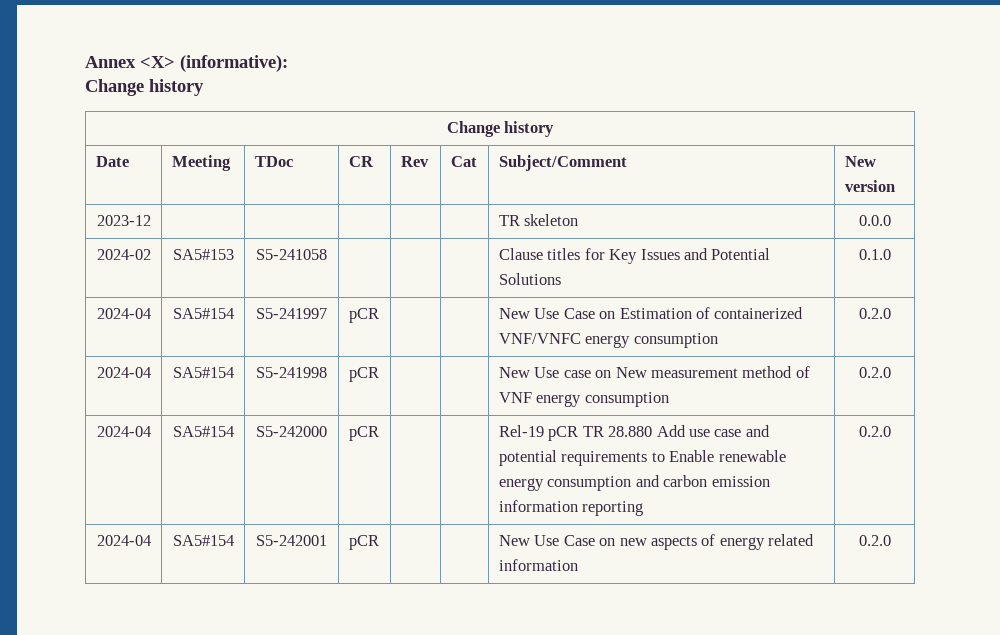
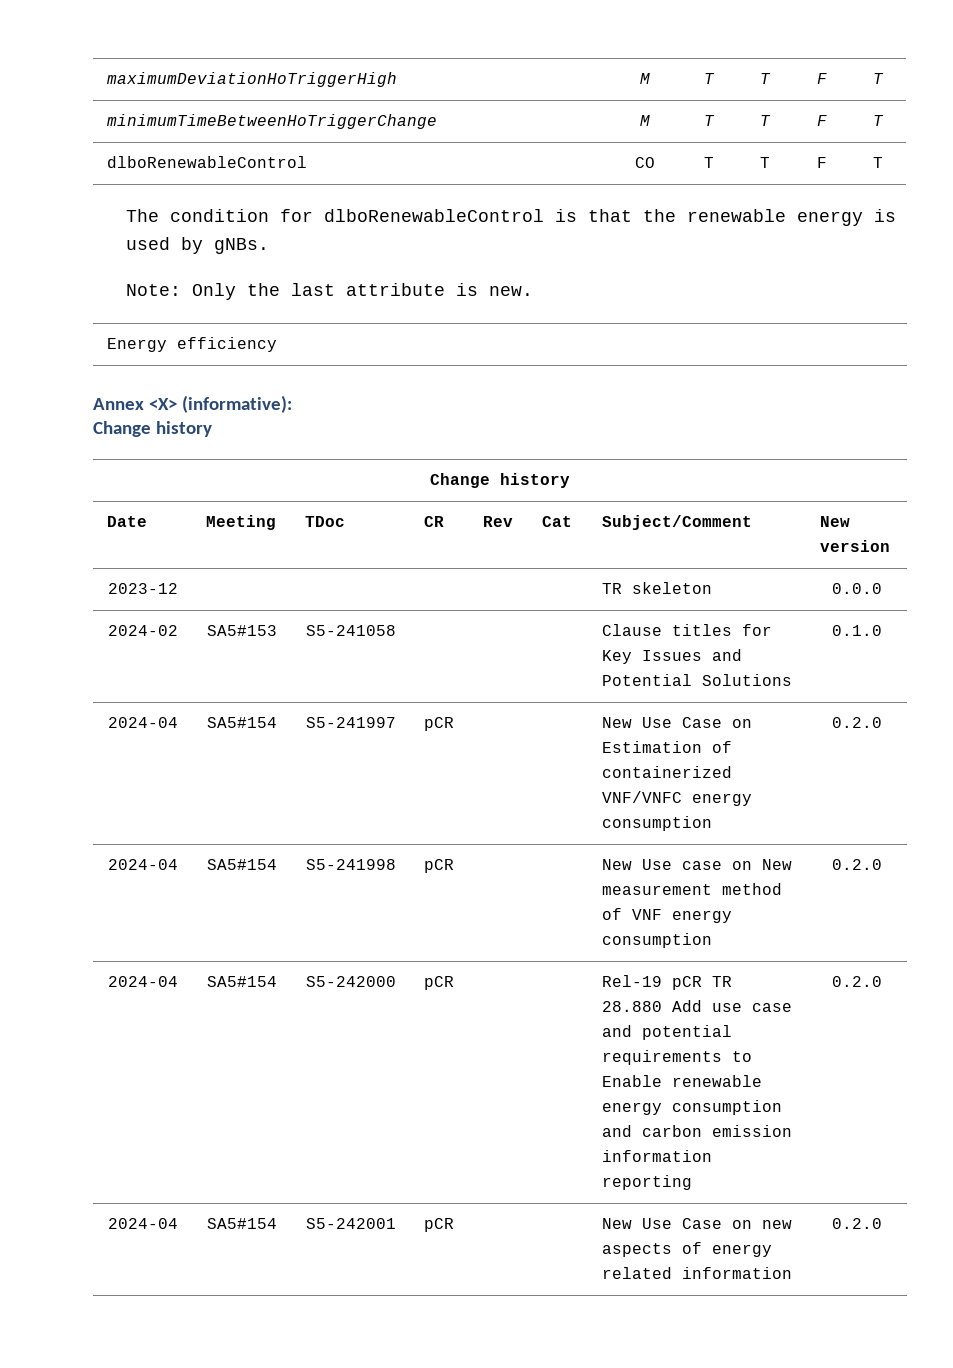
(85, 62) none -> [107,72,398,87] [640,73,650,84] [703,73,715,84] [760,73,771,84] [816,73,827,84] [872,73,884,84] [107,114,438,129] [640,115,650,126] [703,115,715,126] [760,115,771,126] [816,115,827,126] [872,115,884,126] [107,156,308,168] [635,157,655,168] [703,157,714,168] [760,157,770,168] [816,157,827,168] [872,157,883,168] [125,209,896,226] [125,237,269,254] [125,283,533,300] [107,337,278,352] maximumDeviationHoTriggerHigh | M | T | T | F | T // minimumTimeBetweenHoTriggerChange | M | T | T | F | T // dlboRenewableControl | CO | T | T | F | T // The condition for dlboRenewableControl is that the renewable energy is used by gNBs. // Note: Only the last attribute is new. // Energy efficiency //

